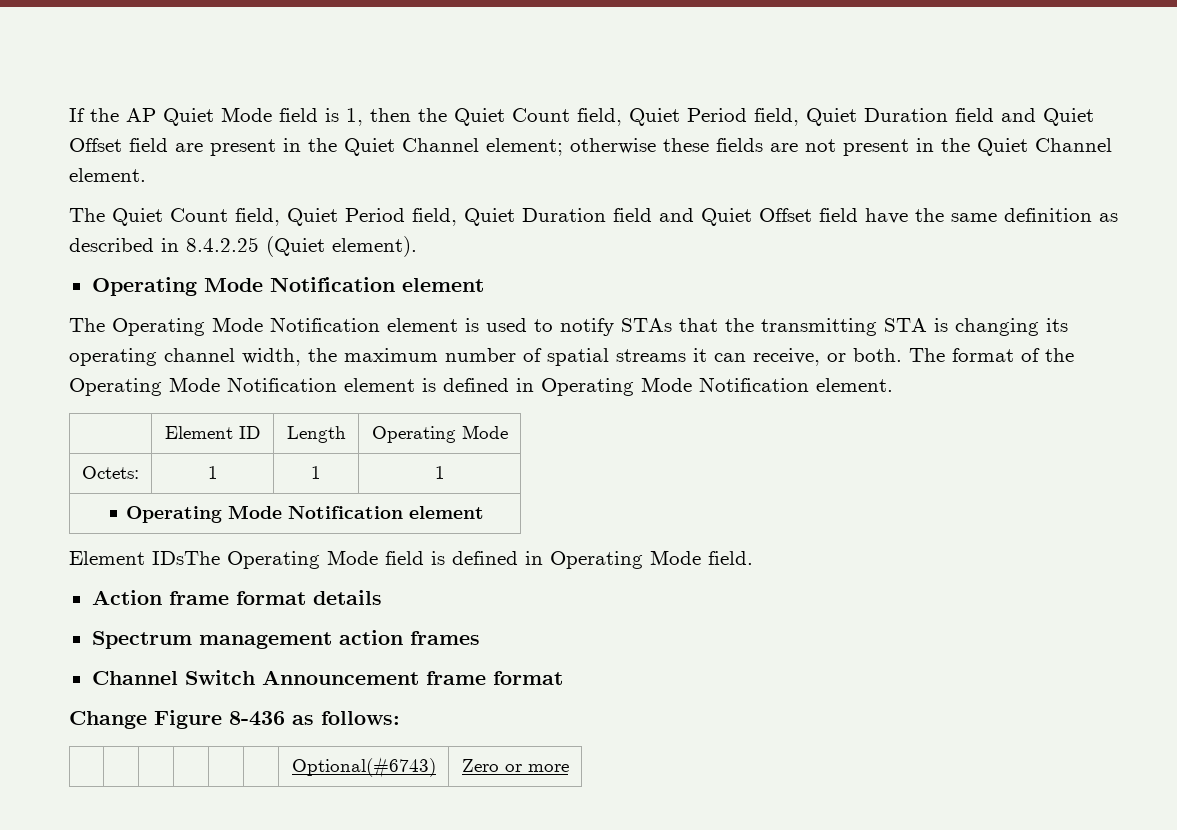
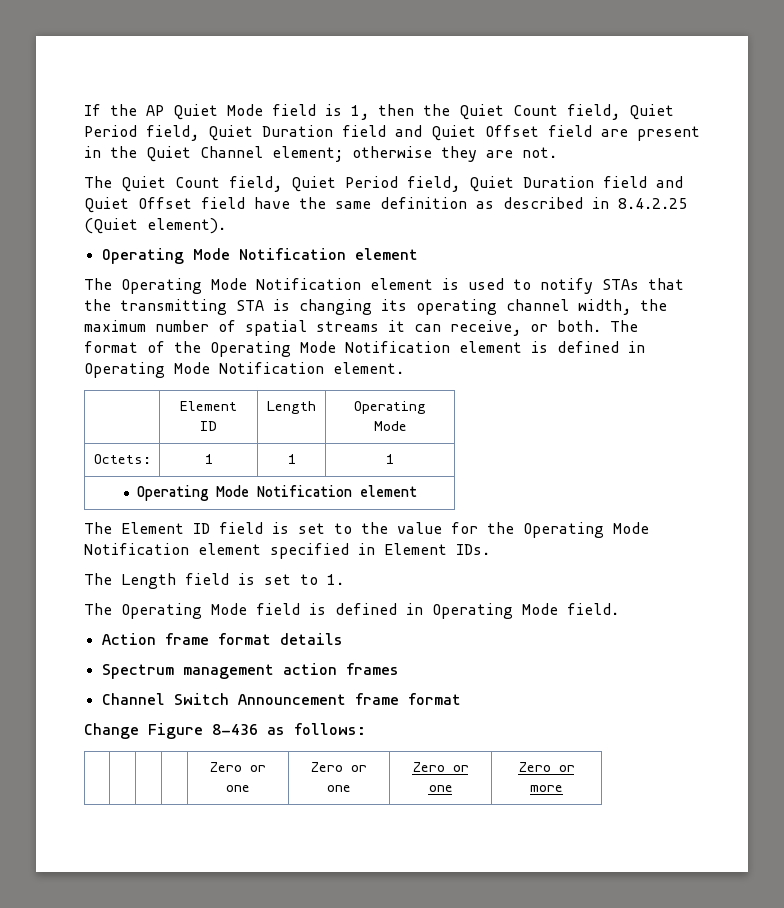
[663,138,1112,156] [69,168,146,182] these fields are not present in the Quiet Channel element. -> [441,146,557,162] they are not.
[69,551,220,565] Element IDsThe -> [84,522,649,538] [84,543,490,559] [84,573,344,589] [84,603,112,615] The Element ID field is set to the value for the Operating Mode Notification element specified in Element IDs. // The Length field is set to 1. // The
[291,757,436,778] | | Optional(#6743) -> [210,762,266,772] [226,785,250,792] [311,762,367,772] [327,785,351,792] [412,762,469,772] [428,785,453,792] Zero or one | Zero or one | Zero or one

